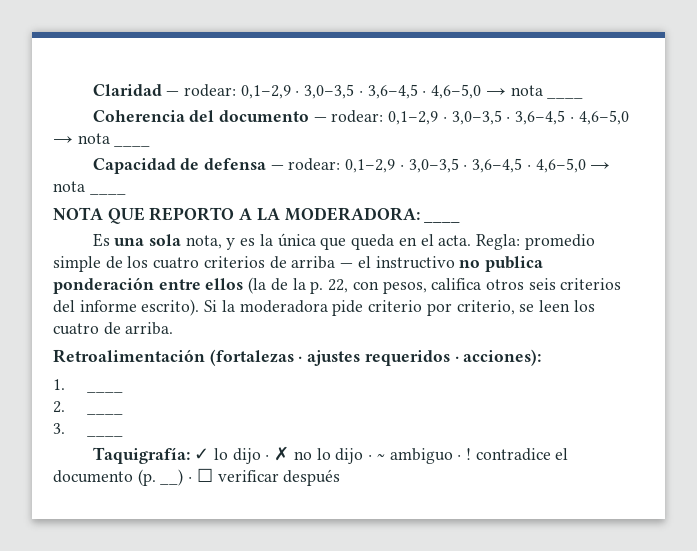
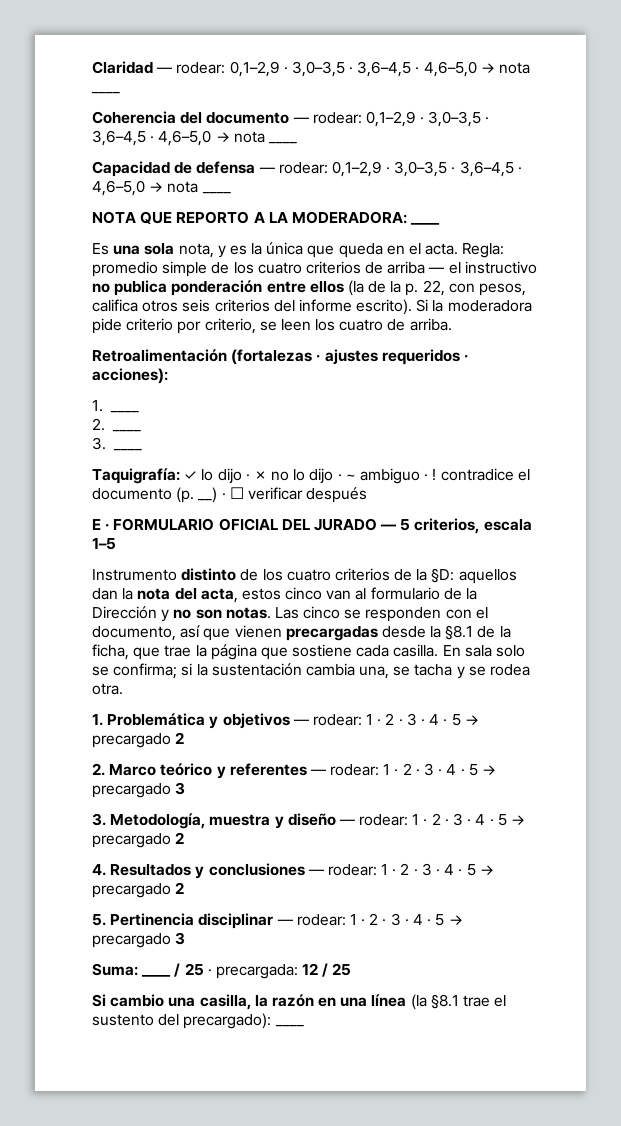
(341, 477) none -> [92,518,532,534] [92,538,116,550] [92,568,517,584] [92,587,478,603] [92,606,488,622] [92,625,511,641] [92,644,526,660] [92,663,531,679] [92,683,123,695] [92,713,479,729] [92,732,185,748] [92,763,496,779] [92,782,186,798] [92,813,525,829] [92,832,185,848] [92,863,494,879] [92,882,185,898] [92,913,463,929] [92,932,186,948] [92,963,352,979] [92,994,507,1010] [92,1013,304,1029] // E · FORMULARIO OFICIAL DEL JURADO — 5 criterios, escala 1–5 // Instrumento distinto de los cuatro criterios de la §D: aquellos dan la nota del acta, estos cinco van al formulario de la Dirección y no son notas. Las cinco se responden con el documento, así que vienen precargadas desde la §8.1 de la ficha, que trae la página que sostiene cada casilla. En sala solo se confirma; si la sustentación cambia una, se tacha y se rodea otra. // 1. Problemática y objetivos — rodear: 1 · 2 · 3 · 4 · 5 → precargado 2 // 2. Marco teórico y referentes — rodear: 1 · 2 · 3 · 4 · 5 → precargado 3 // 3. Metodología, muestra y diseño — rodear: 1 · 2 · 3 · 4 · 5 → precargado 2 // 4. Resultados y conclusiones — rodear: 1 · 2 · 3 · 4 · 5 → precargado 2 // 5. Pertinencia disciplinar — rodear: 1 · 2 · 3 · 4 · 5 → precargado 3 // Suma: ____ / 25 · precargada: 12 / 25 // Si cambio una casilla, la razón en una línea (la §8.1 trae el sustento del precargado): ____

